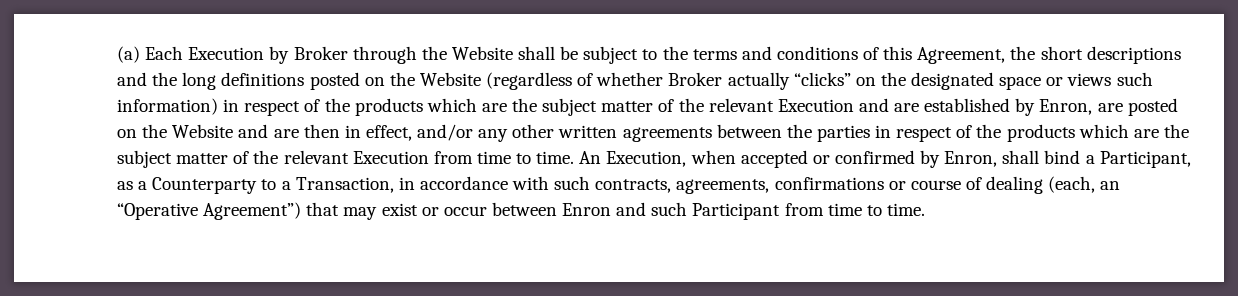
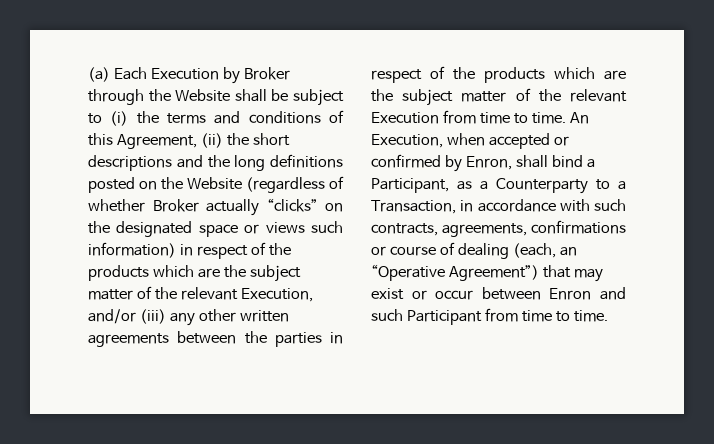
(658, 54) none -> [110,111,129,126] (i)
(1006, 55) none -> [200,133,223,148] (ii)
[777,98,1178,116] [117,124,474,141] Execution and are established by Enron, are posted on the Website and are then in effect, and/or -> [240,288,313,302] [88,309,166,324] Execution, and/or (iii)

